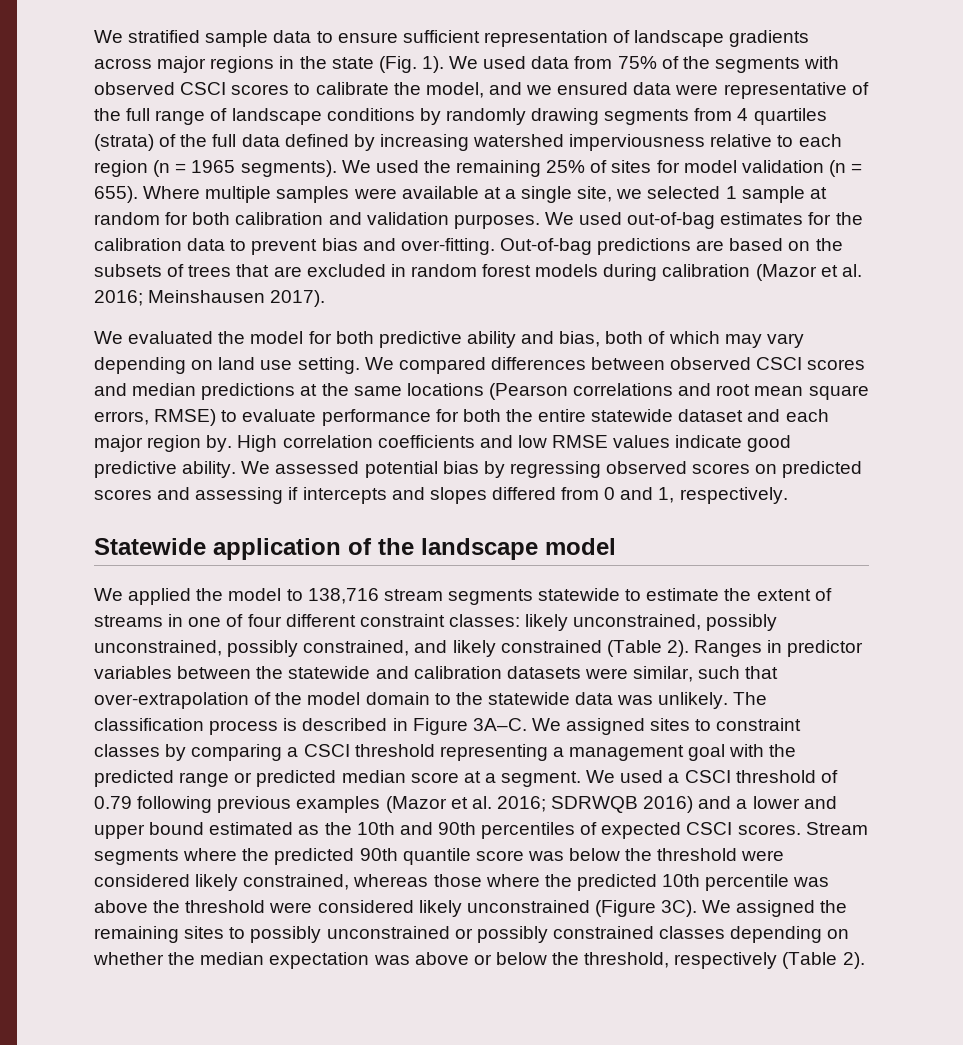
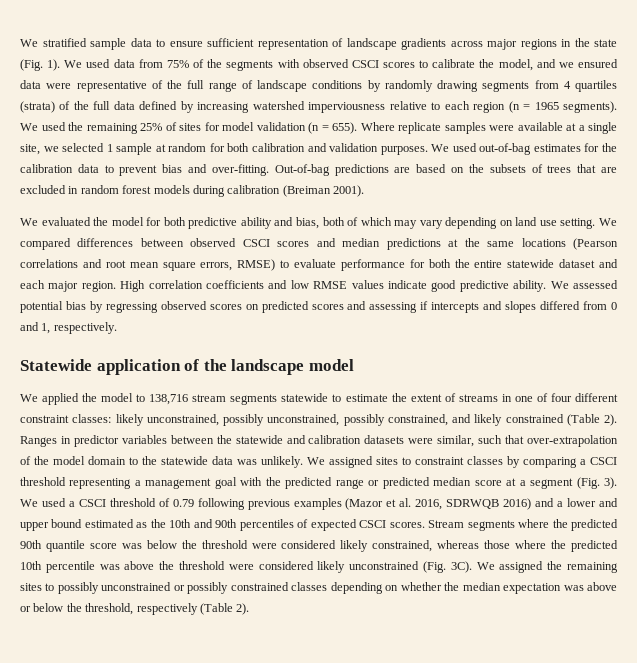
[205,186,272,203] multiple -> [398,122,441,134] replicate
[755,264,862,281] [94,290,326,307] (Mazor et al. 2016; Meinshausen 2017). -> [282,185,364,197] (Breiman 2001).
[147,435,233,452] region by. -> [81,281,116,292] region.
[733,692,768,705] [94,718,527,735] The classification process is described in Figure 3A–C. -> (303, 462) none
[501,771,582,787] segment. -> [530,477,618,489] segment (Fig. 3).
[496,796,546,812] 2016; -> [415,499,443,510] 2016,
[594,900,656,917] (Figure -> [423,561,447,573] (Fig.

